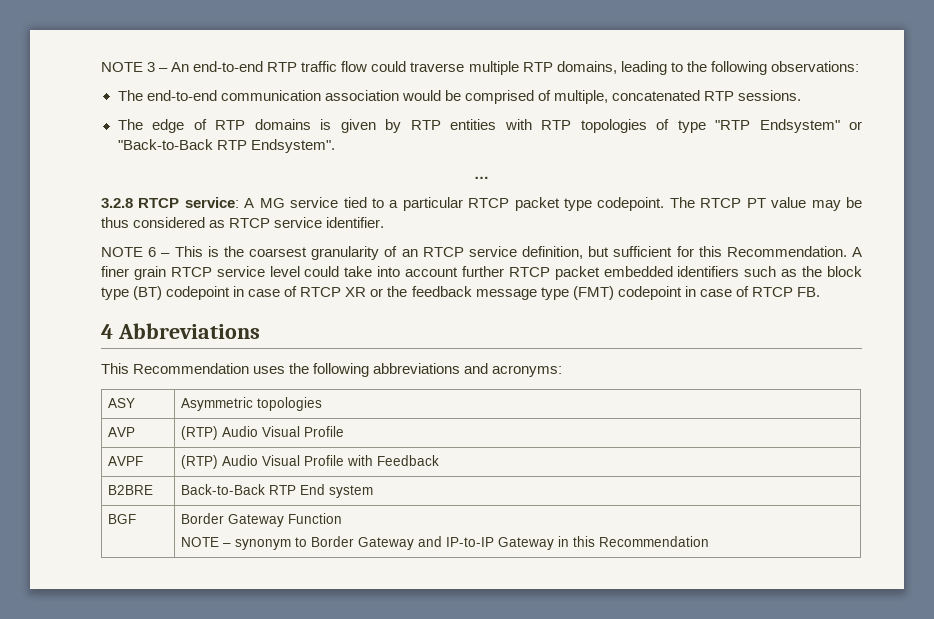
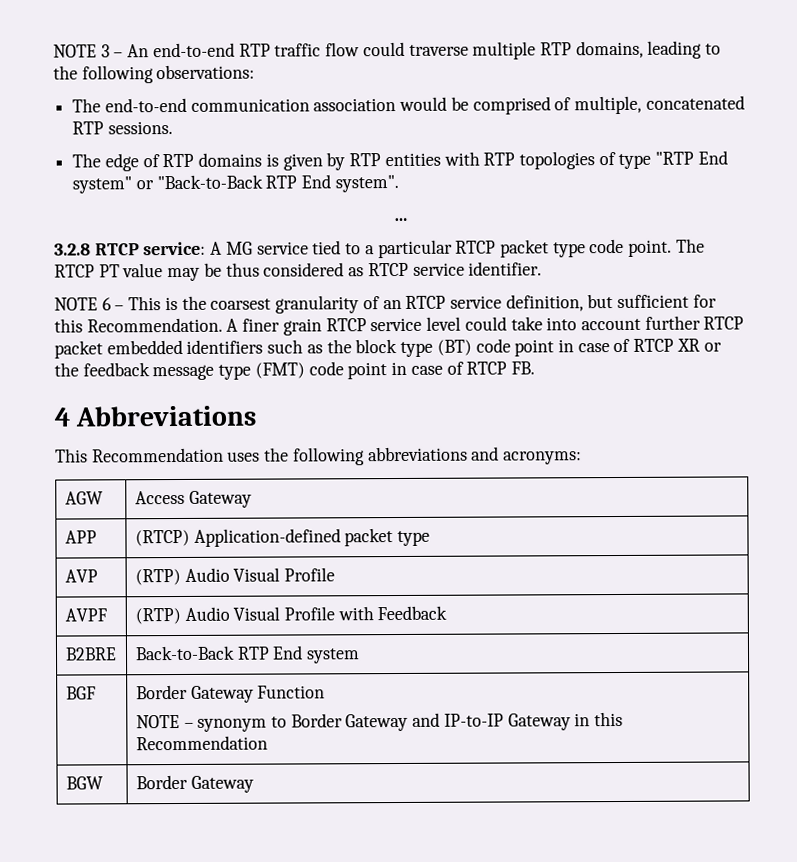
[759,119,840,133] Endsystem" -> [697,150,728,165] [72,176,133,194] End system"
[250,139,335,153] Endsystem". -> [301,174,399,193] End system".
[597,197,665,211] codepoint. -> [589,238,673,257] code point.
[166,286,231,300] codepoint -> [475,338,555,357] code point
[617,286,682,300] codepoint -> [308,361,388,380] code point
[107,398,135,408] [180,397,322,411] ASY | Asymmetric topologies -> [64,491,103,505] [134,490,252,508] [64,530,97,544] [134,528,430,547] AGW | Access Gateway // APP | (RTCP) Application-defined packet type
(709, 541) none -> [65,776,103,790] [135,774,254,793] // BGW | Border Gateway

